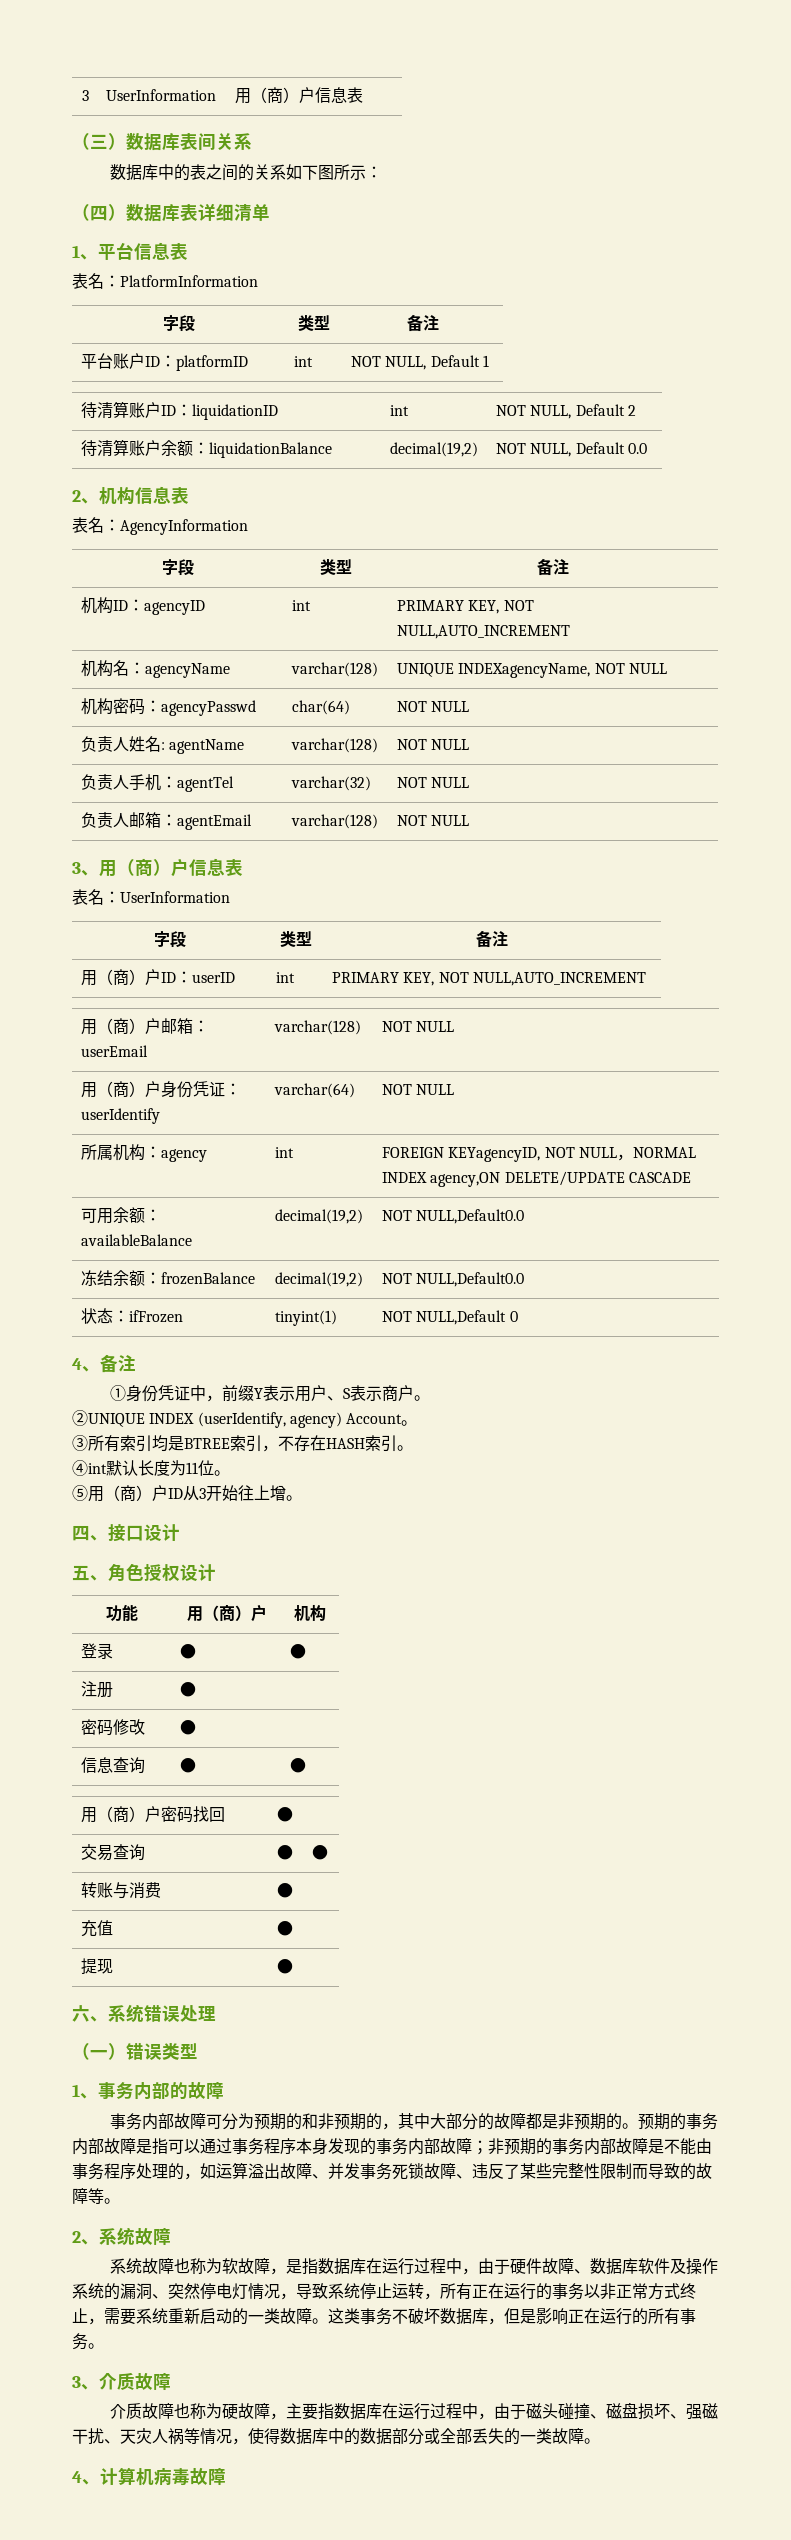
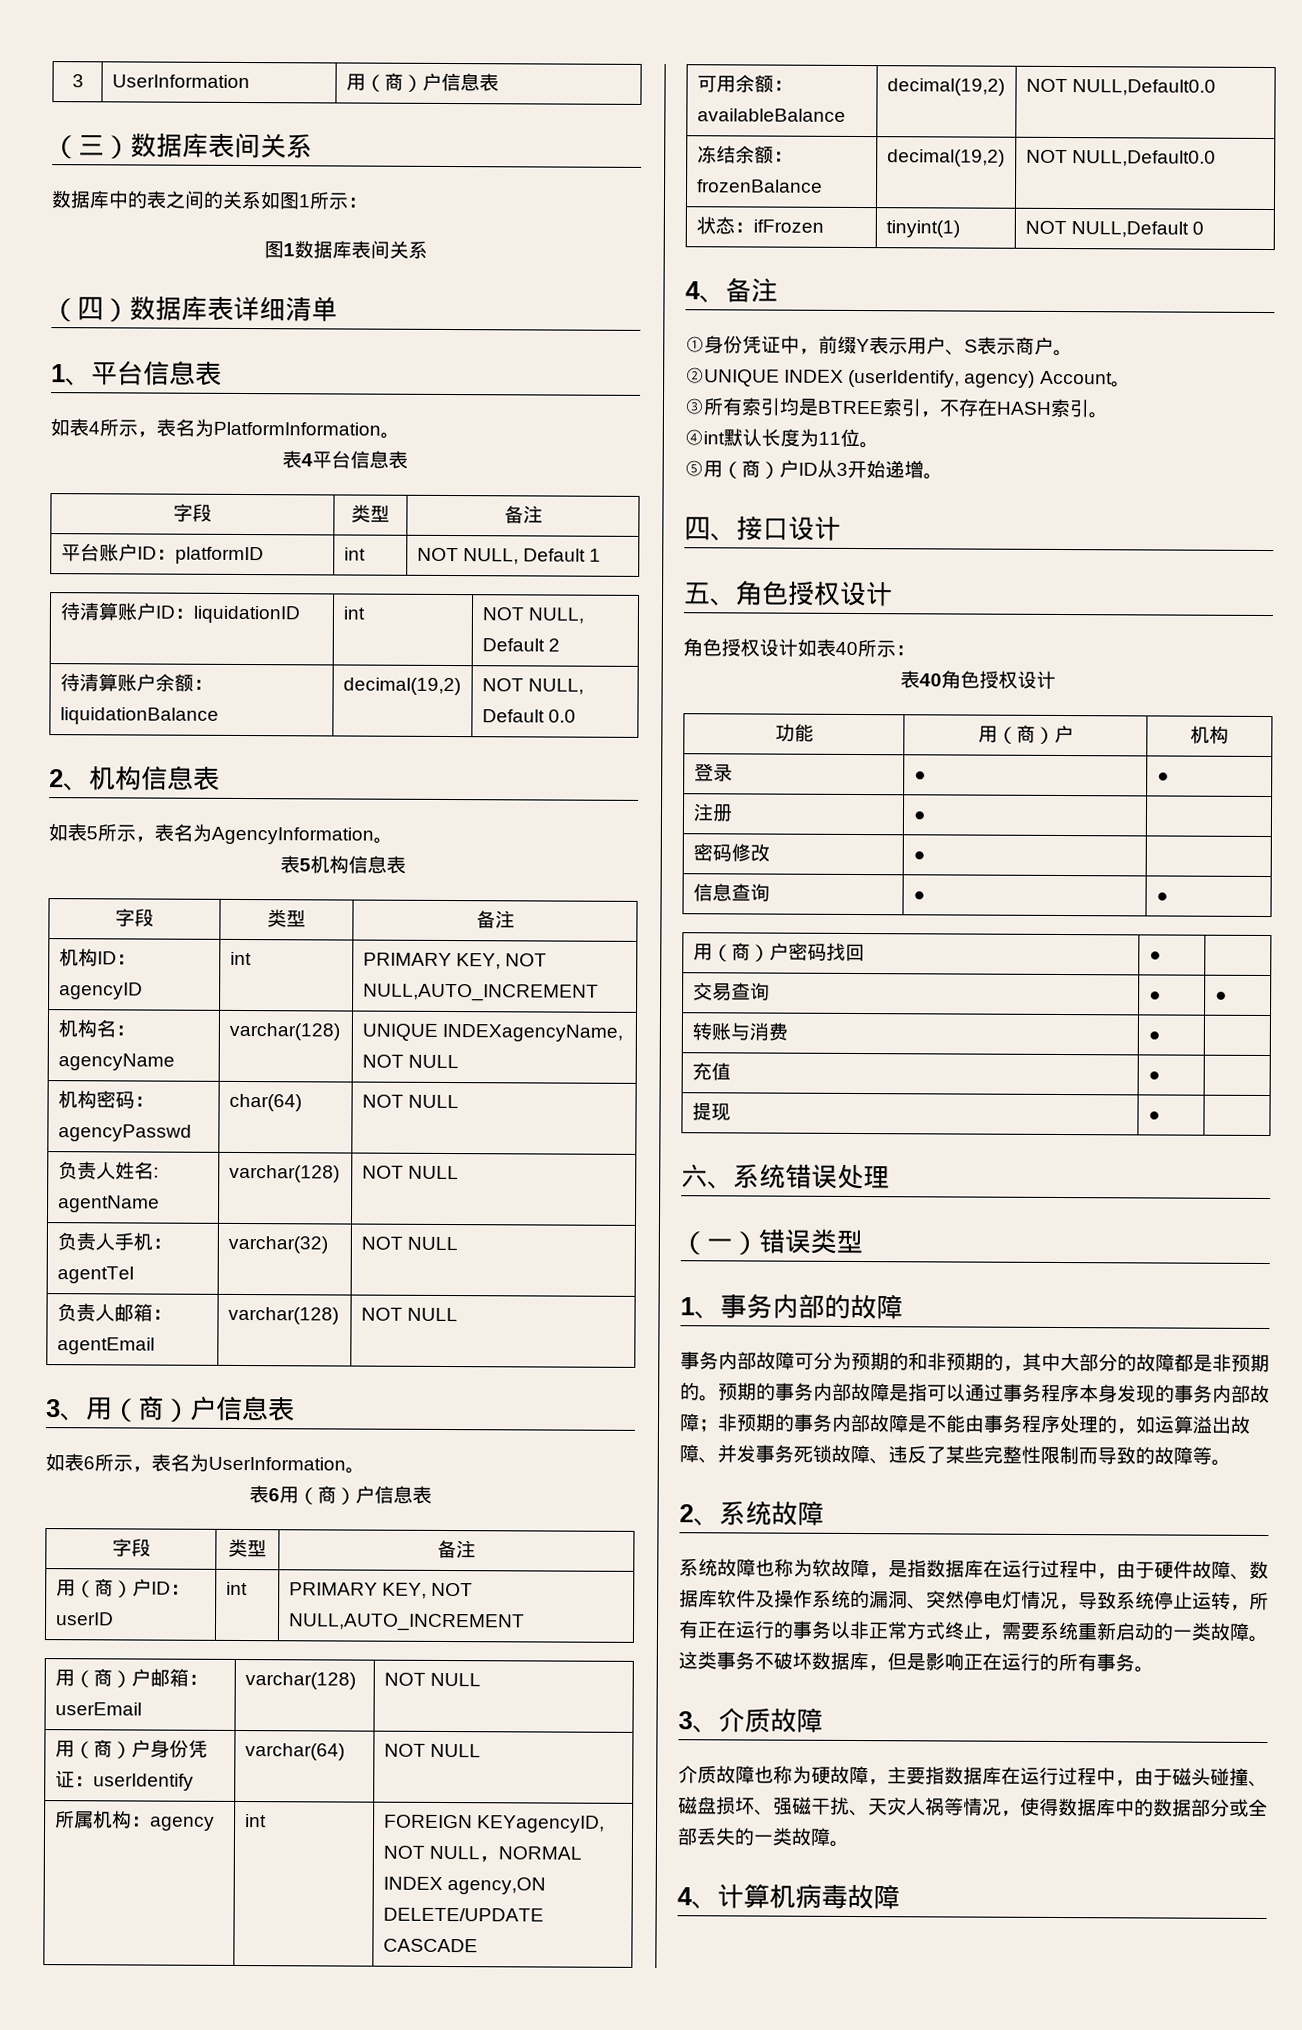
[301,164,382,180] 下图所示： -> [279,191,367,210] [264,240,428,259] 图1所示： // 图1数据库表间关系
[72,273,258,289] 表名：PlatformInformation -> [50,418,400,439] [282,450,408,469] 如表4所示，表名为PlatformInformation。 // 表4平台信息表
[72,517,248,535] 表名：AgencyInformation -> [48,823,393,845] [280,855,406,874] 如表5所示，表名为AgencyInformation。 // 表5机构信息表
[72,889,230,905] 表名：UserInformation -> [45,1453,365,1474] [248,1485,432,1505] 如表6所示，表名为UserInformation。 // 表6用（商）户信息表
[238,1485,270,1501] 往上 -> [885,460,905,479] 递
(216, 1572) none -> [683,638,915,658] [900,670,1056,689] // 角色授权设计如表40所示： // 表40角色授权设计

